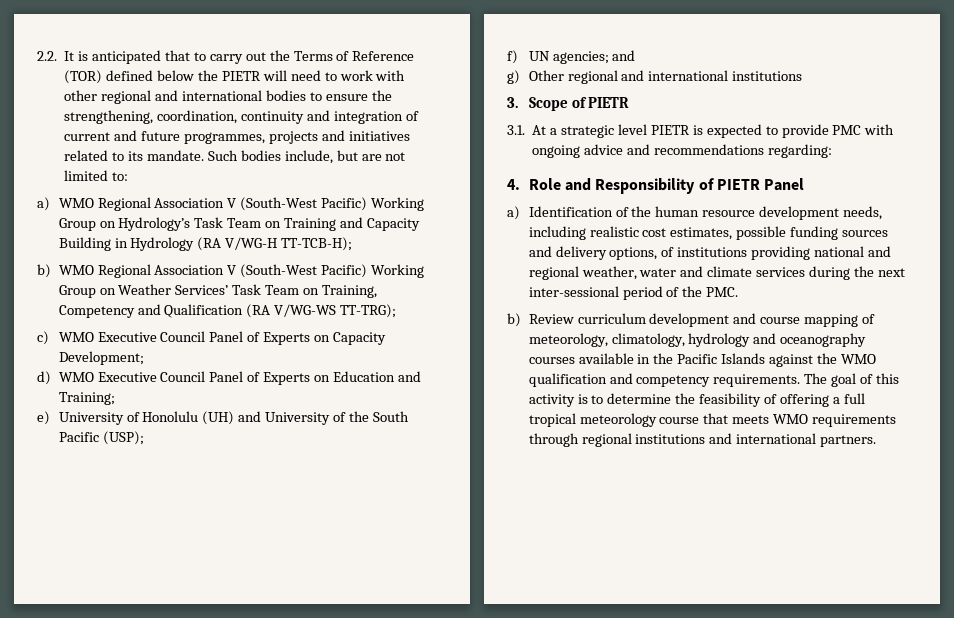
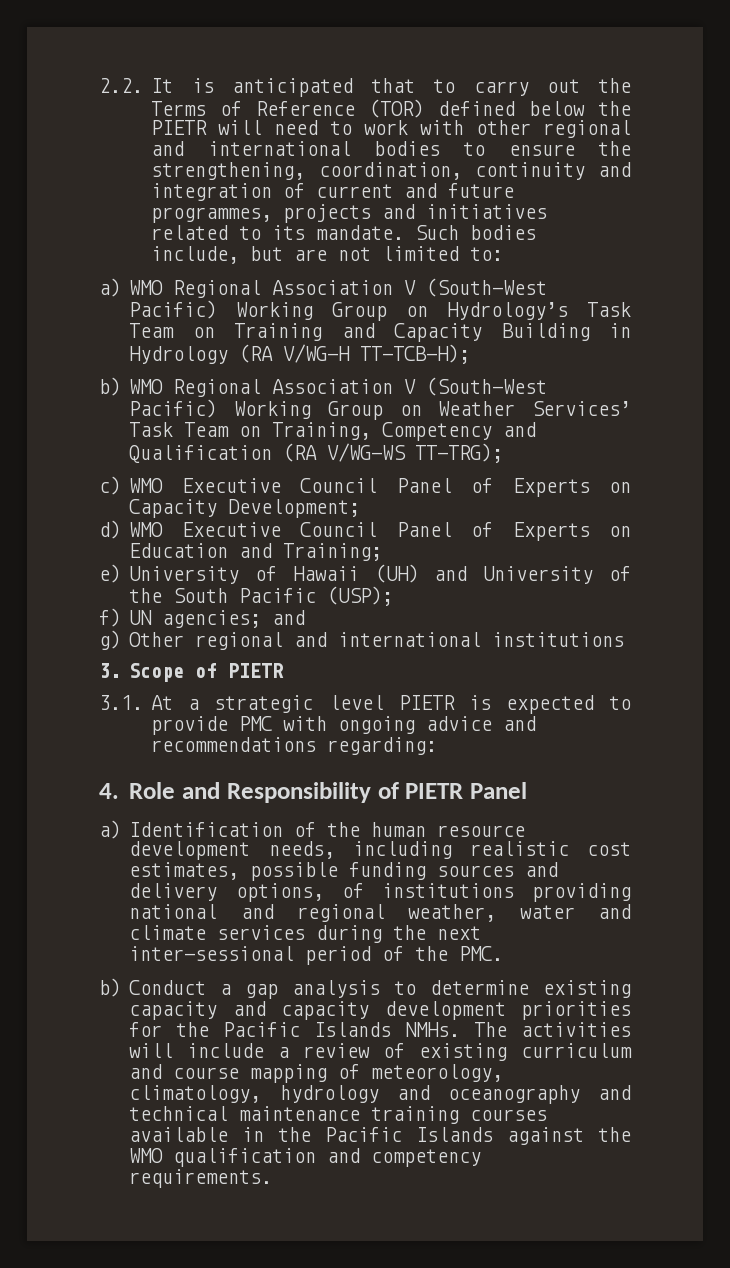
[142,411,199,422] Honolulu -> [292,566,359,581] Hawaii
[528,313,730,327] Review curriculum development -> [129,980,631,999] [129,1001,631,1020] [129,1022,631,1037] [129,1043,632,1061] Conduct a gap analysis to determine existing capacity and capacity development priorities for the Pacific Islands NMHs. The activities will include a review of existing curriculum
(867, 340) none -> [598,1085,631,1100] [129,1106,460,1124] and technical maintenance training
[804,373,899,387] [528,393,865,407] [528,413,897,427] [528,433,877,447] The goal of this activity is to determine the feasibility of offering a full tropical meteorology course that meets WMO requirements through regional institutions and international partners. -> (273, 1178) none

